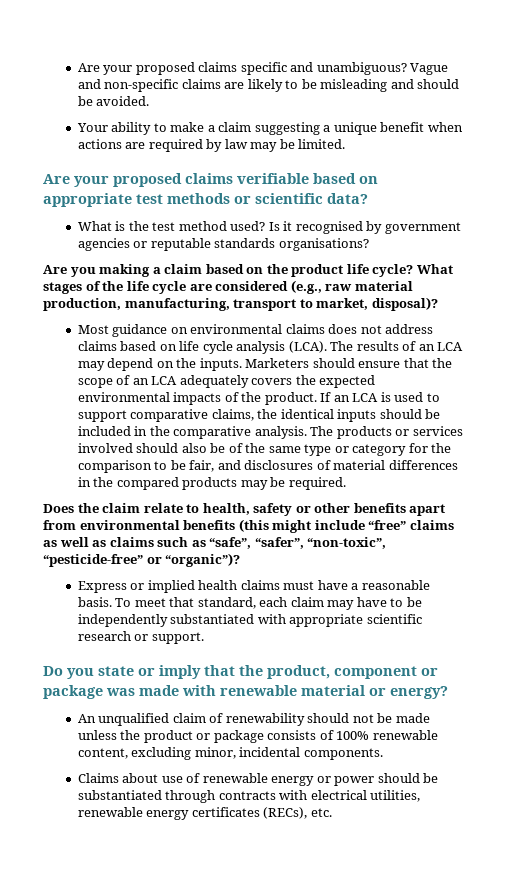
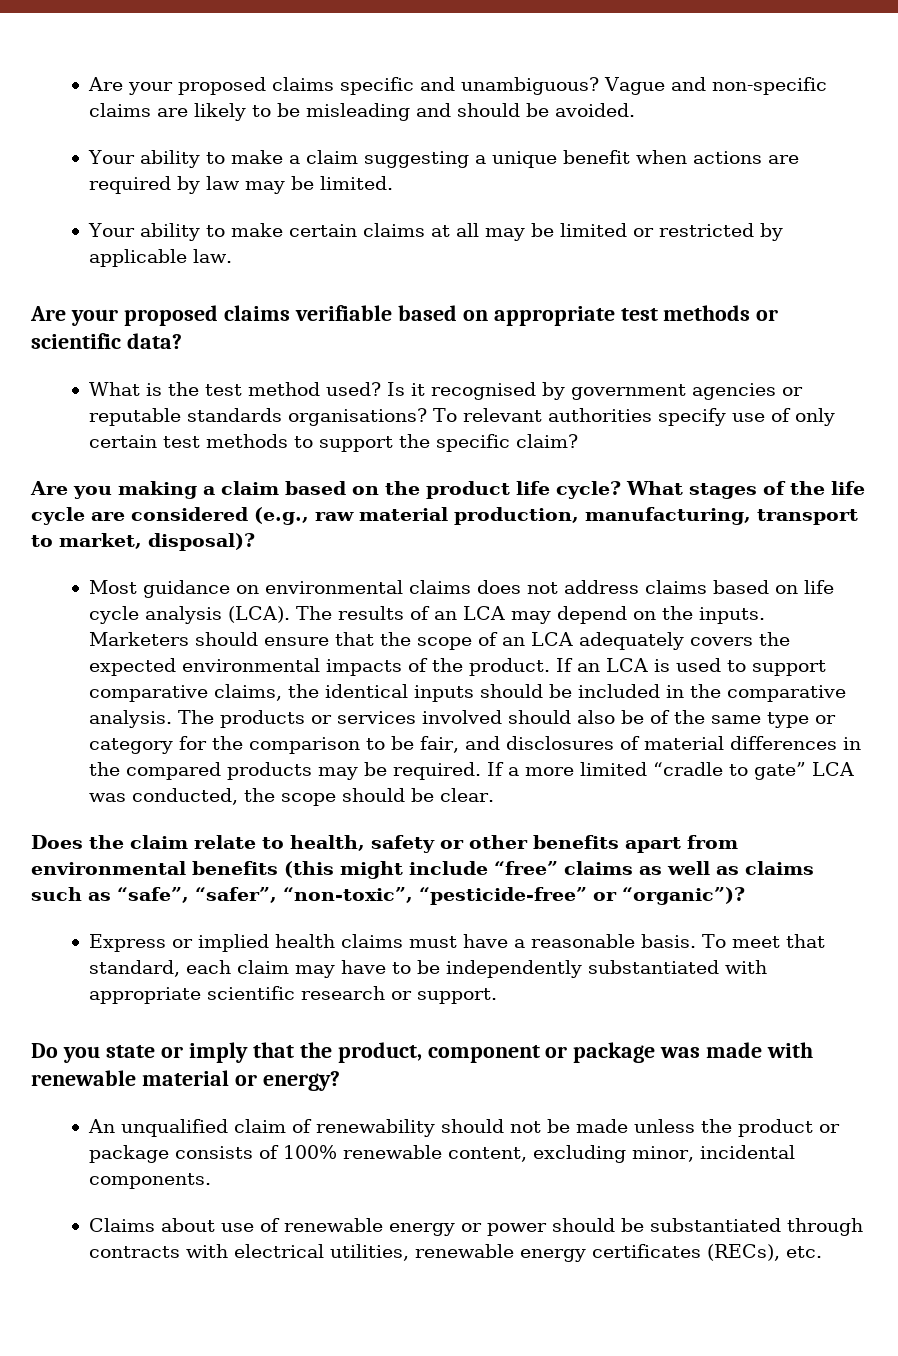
(346, 144) none -> [87,223,783,241] [88,249,232,267] // Your ability to make certain claims at all may be limited or restricted by applicable law.
(369, 244) none -> [432,408,835,426] [88,434,578,452] To relevant authorities specify use of only certain test methods to support the specific claim?
(346, 483) none -> [486,762,854,780] [88,788,494,806] If a more limited “cradle to gate” LCA was conducted, the scope should be clear.

